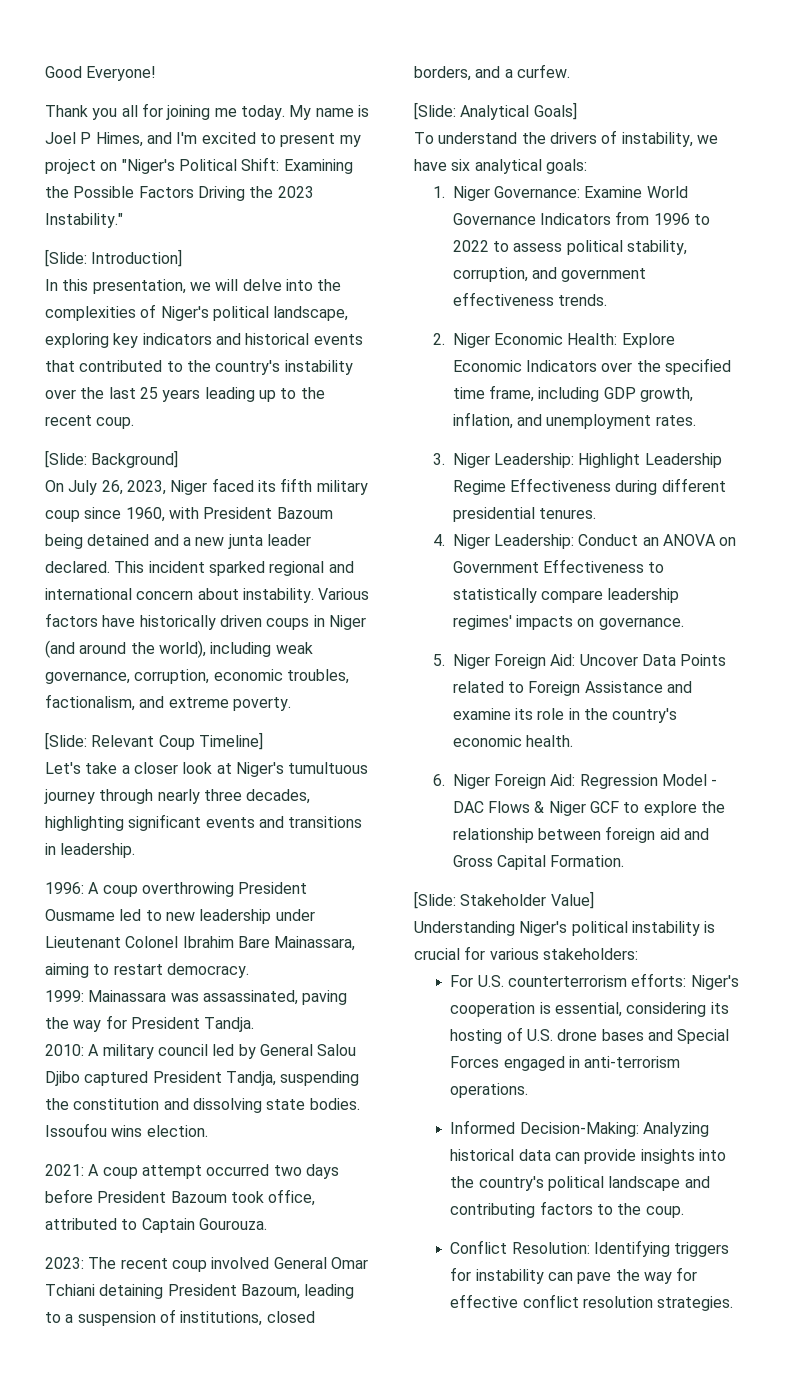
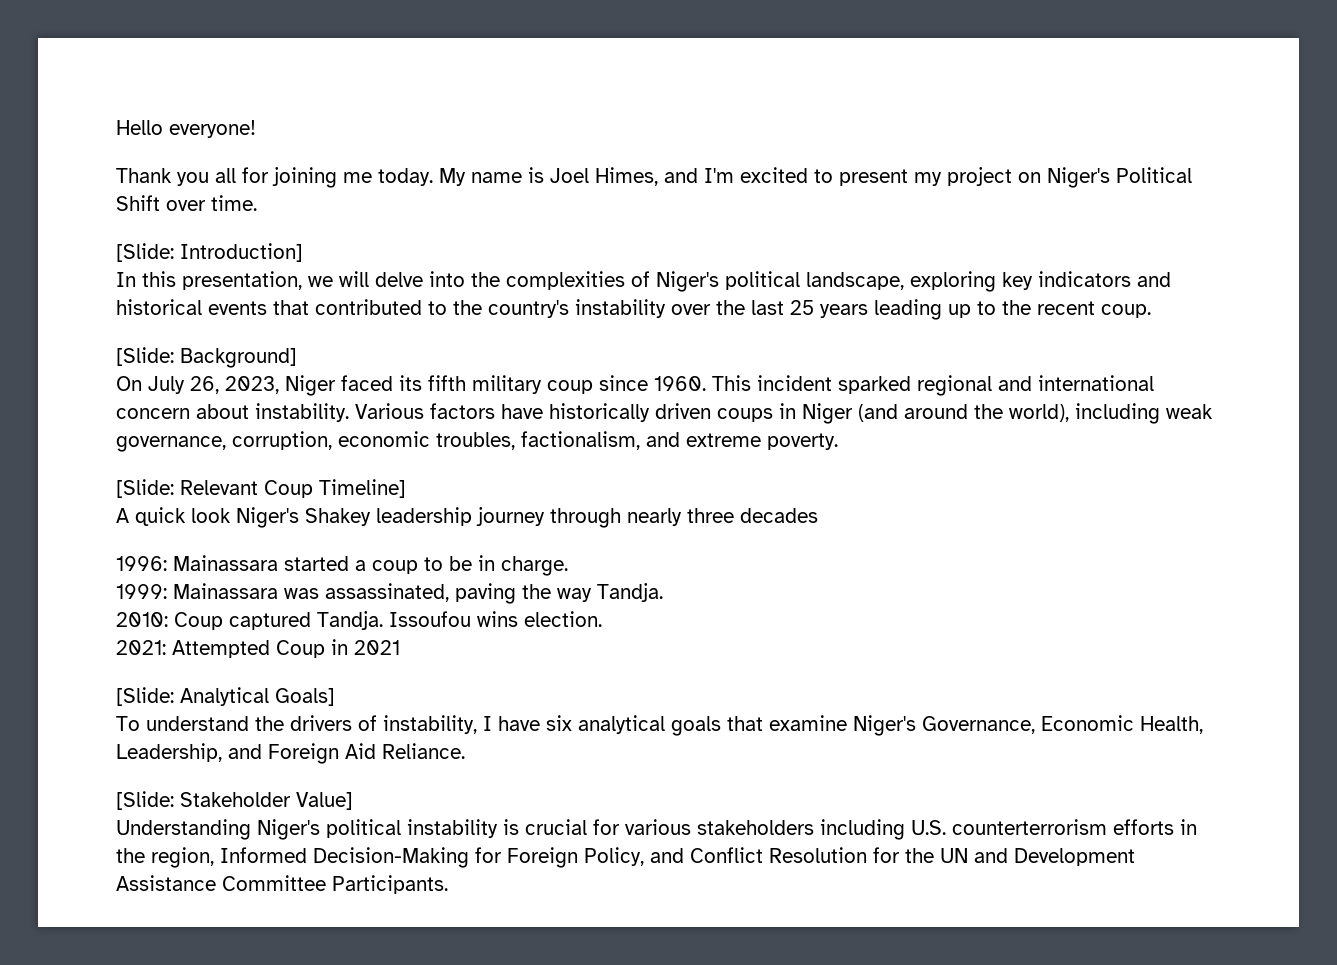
[45,66,157,81] Good Everyone! -> [116,120,256,138] Hello everyone!
[80,132,92,144] P -> (589, 175) none
[121,157,353,174] [45,186,314,201] [45,213,123,228] "Niger's Political Shift: Examining the Possible Factors Driving the 2023 Instability." -> [1047,167,1192,188] [116,195,257,211] Niger's Political Shift over time.
[125,507,333,522] [45,534,311,549] [45,561,110,573] 1960, with President Bazoum being detained and a new junta leader declared. -> [654,376,706,391] 1960.
[45,762,369,777] [44,789,311,804] [45,814,363,831] [45,843,136,858] [45,882,308,897] [45,909,315,924] [45,936,356,951] [45,963,249,978] Let's take a closer look at Niger's tumultuous journey through nearly three decades, highlighting significant events and transitions in leadership. // 1996: A coup overthrowing President Ousmame led to new leadership under Lieutenant Colonel Ibrahim Bare Mainassara, aiming to restart democracy. -> [116,507,818,528] [116,555,568,576] A quick look Niger's Shakey leadership journey through nearly three decades // 1996: Mainassara started a coup to be in charge.
[105,1015,200,1029] for President -> (592, 595) none
[88,1044,357,1059] [45,1071,360,1086] [45,1098,360,1113] [45,1123,208,1137] [45,1164,339,1179] [45,1189,316,1206] [45,1218,267,1233] [45,1257,368,1272] [45,1284,355,1299] [45,1309,315,1326] [414,64,570,81] A military council led by General Salou Djibo captured President Tandja, suspending the constitution and dissolving state bodies. Issoufou wins election. // 2021: A coup attempt occurred two days before President Bazoum took office, attributed to Captain Gourouza. // 2023: The recent coup involved General Omar Tchiani detaining President Bazoum, leading to a suspension of institutions, closed borders, and a curfew. -> [174,611,602,630] [116,639,400,658] Coup captured Tandja. Issoufou wins election. // 2021: Attempted Coup in 2021
[696,135,718,144] we -> [483,716,492,731] I
[545,159,587,174] [432,186,688,201] [452,211,711,225] [452,240,688,255] [452,267,647,282] [452,292,608,306] [432,333,675,348] [452,358,732,375] [452,385,694,402] [452,412,696,429] [432,453,722,468] [452,478,726,495] [452,507,597,522] [432,534,737,549] [452,559,665,573] [452,588,680,603] [452,615,684,630] [432,654,727,669] [452,681,693,696] [452,708,678,723] [452,735,574,747] [432,774,718,789] [452,801,726,816] [452,826,710,843] [452,855,625,870] goals: // 1. Niger Governance: Examine World Governance Indicators from 1996 to 2022 to assess political stability, corruption, and government effectiveness trends. // 2. Niger Economic Health: Explore Economic Indicators over the specified time frame, including GDP growth, inflation, and unemployment rates. // 3. Niger Leadership: Highlight Leadership Regime Effectiveness during different presidential tenures. // 4. Niger Leadership: Conduct an ANOVA on Government Effectiveness to statistically compare leadership regimes' impacts on governance. // 5. Niger Foreign Aid: Uncover Data Points related to Foreign Assistance and examine its role in the country's economic health. // 6. Niger Foreign Aid: Regression Model - DAC Flows & Niger GCF to explore the relationship between foreign aid and Gross Capital Formation. -> [671,715,1203,736] [116,743,465,764] goals that examine Niger's Governance, Economic Health, Leadership, and Foreign Aid Reliance.
[542,948,638,960] [450,973,739,990] [450,1002,729,1017] [450,1027,730,1044] [450,1056,681,1071] [450,1083,529,1098] [450,1120,710,1137] [450,1149,726,1164] [450,1176,710,1191] [450,1201,684,1218] [450,1240,730,1257] [450,1267,698,1284] [450,1294,734,1311] stakeholders: // For U.S. counterterrorism efforts: Niger's cooperation is essential, considering its hosting of U.S. drone bases and Special Forces engaged in anti-terrorism operations. // Informed Decision-Making: Analyzing historical data can provide insights into the country's political landscape and contributing factors to the coup. // Conflict Resolution: Identifying triggers for instability can pave the way for effective conflict resolution strategies. -> [697,819,1197,840] [116,847,1135,868] [116,875,448,894] stakeholders including U.S. counterterrorism efforts in the region, Informed Decision-Making for Foreign Policy, and Conflict Resolution for the UN and Development Assistance Committee Participants.

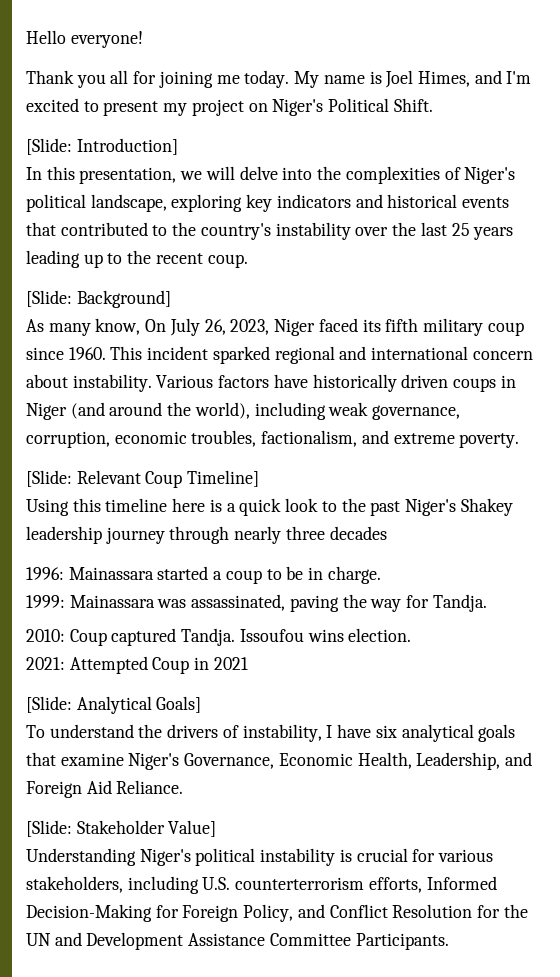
[116,195,257,211] Shift over time. -> [393,98,433,112] Shift.
(297, 358) none -> [26,318,141,336] As many know,
[116,507,231,526] A quick look -> [26,498,401,516] Using this timeline here is a quick look to the past
(592, 595) none -> [406,595,430,608] for
[697,820,814,835] stakeholders -> [26,876,123,893] stakeholders,
[1113,819,1197,835] [116,847,214,868] efforts in the region, -> [368,877,422,893] efforts,

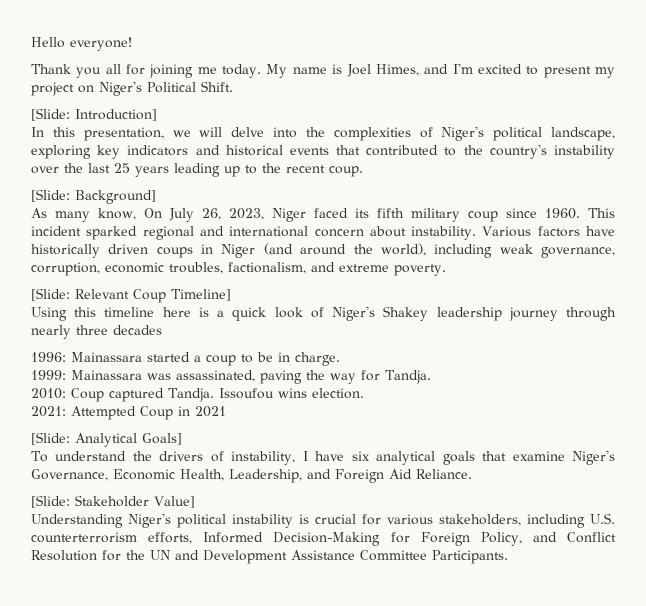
[321,498,401,516] to the past -> [310,307,324,318] of

